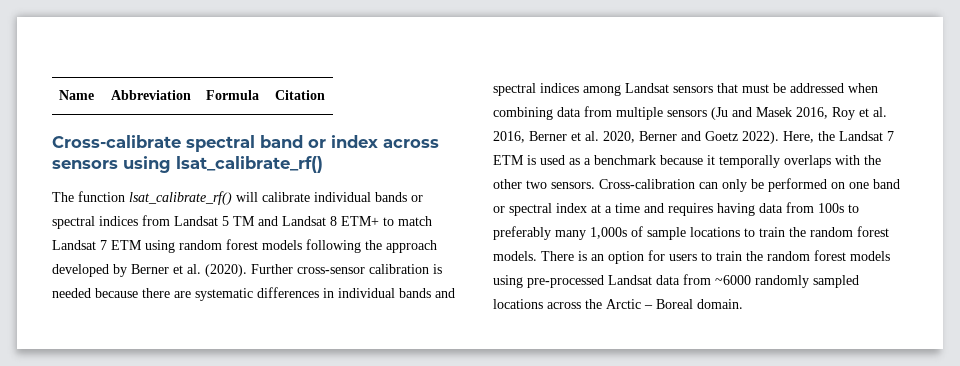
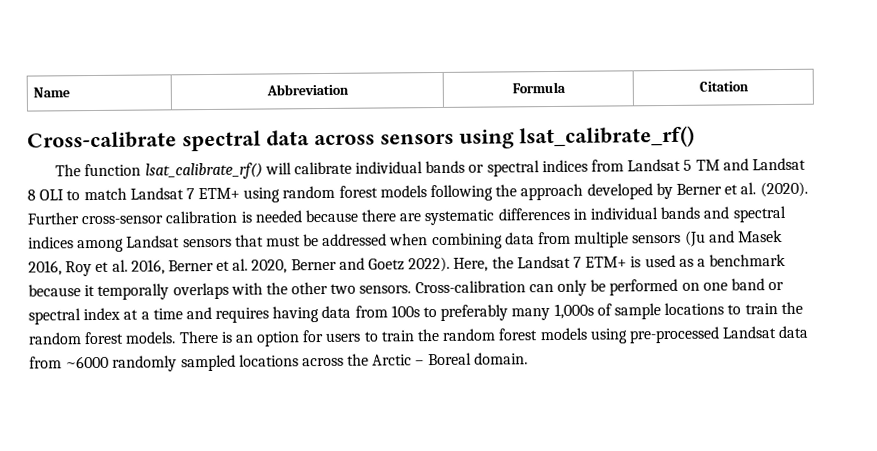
[260,135,378,148] band or index -> [266,130,310,146] data
[341,216,379,226] ETM+ -> [39,189,65,201] OLI
[111,240,142,250] ETM -> [198,187,241,200] ETM+
[493,155,524,165] ETM -> [585,256,628,268] ETM+

